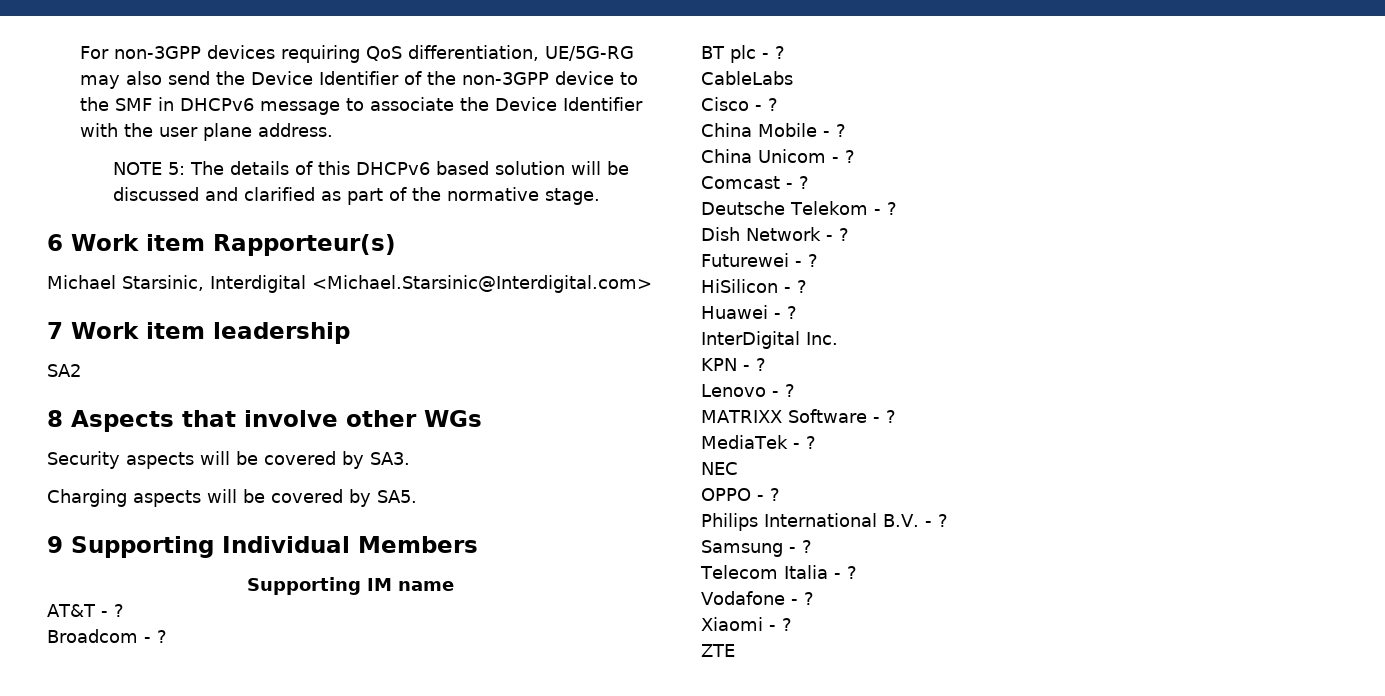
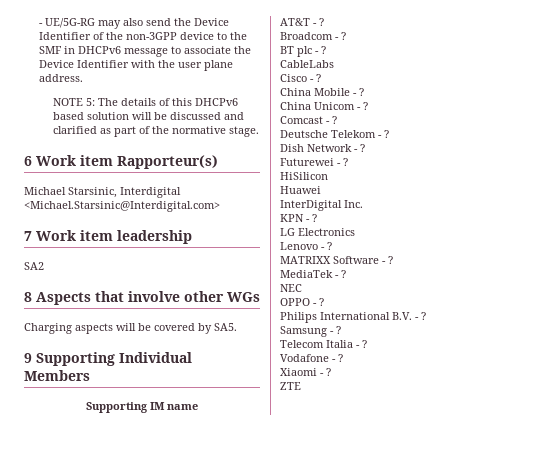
[80,45,540,63] For non-3GPP devices requiring QoS differentiation, -> [38,23,43,26] -
[47,451,410,469] // Security aspects will be covered by SA3. -> (260, 297) none
[784,280,807,293] - ? -> (328, 176) none
[774,306,797,319] - ? -> (321, 190) none
(766, 364) none -> [280,228,355,236] // LG Electronics

